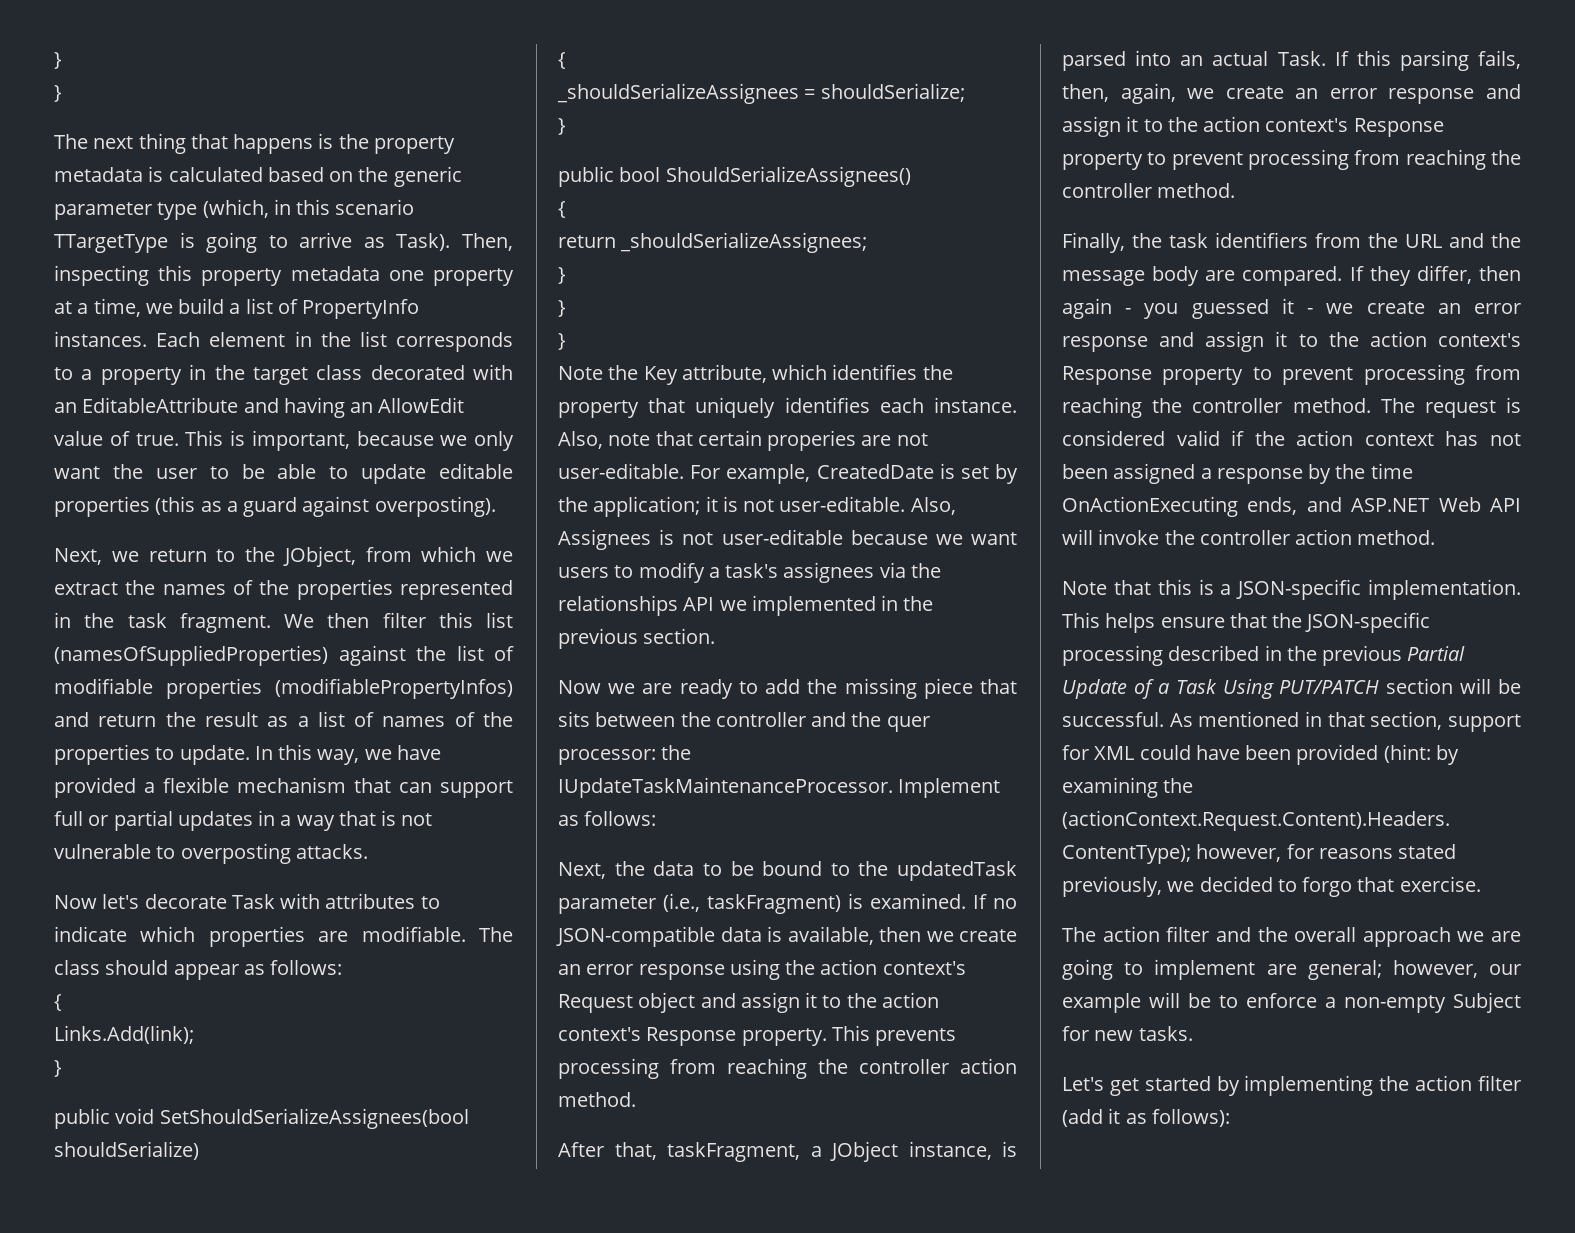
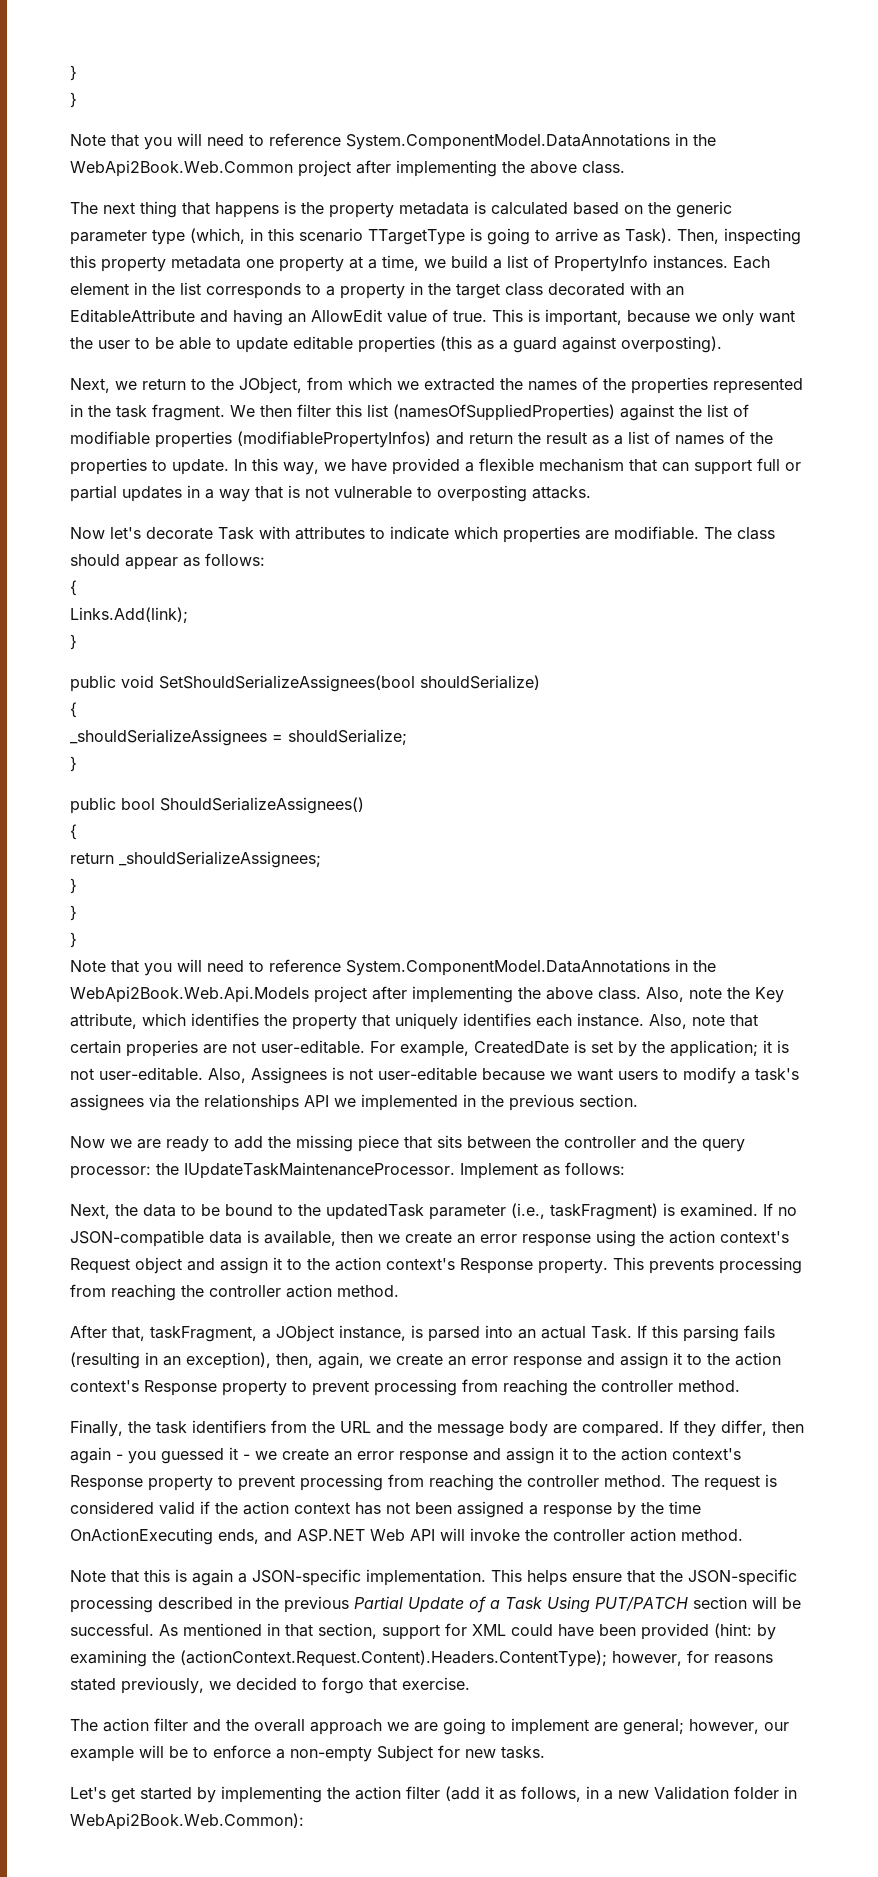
[54,52,62,69] [54,85,62,102] } // } -> [70,65,77,81] [70,92,77,108] [70,133,716,150] [70,160,625,177] } // } // Note that you will need to reference System.ComponentModel.DataAnnotations in the WebApi2Book.Web.Common project after implementing the above class.
[54,582,118,595] extract -> [424,378,495,391] extracted
(603, 373) none -> [111,959,716,976] [70,986,722,1003] that you will need to reference System.ComponentModel.DataAnnotations in the WebApi2Book.Web.Api.Models project after implementing the above class. Also, note
[886,716,930,732] quer -> [702,1139,745,1152] query
[1478,50,1521,69] fails, -> [744,1325,775,1339] [70,1352,271,1369] fails (resulting in an exception),
(1214, 587) none -> [192,1569,233,1586] again
[1151,1109,1230,1127] follows): -> [521,1786,797,1802] [70,1813,304,1830] follows, in a new Validation folder in WebApi2Book.Web.Common):

